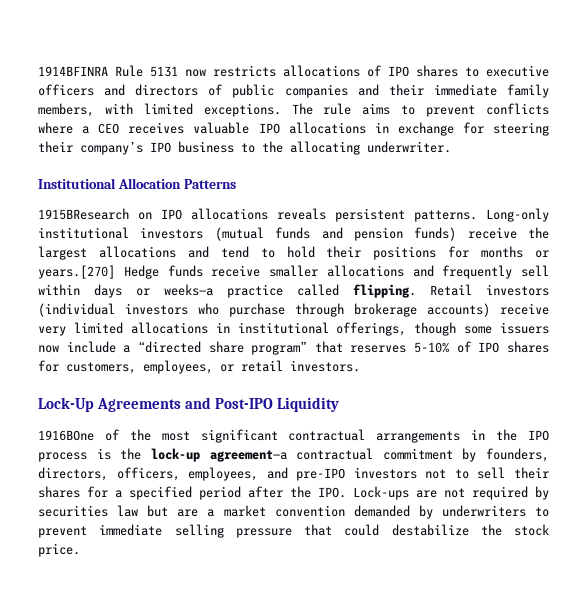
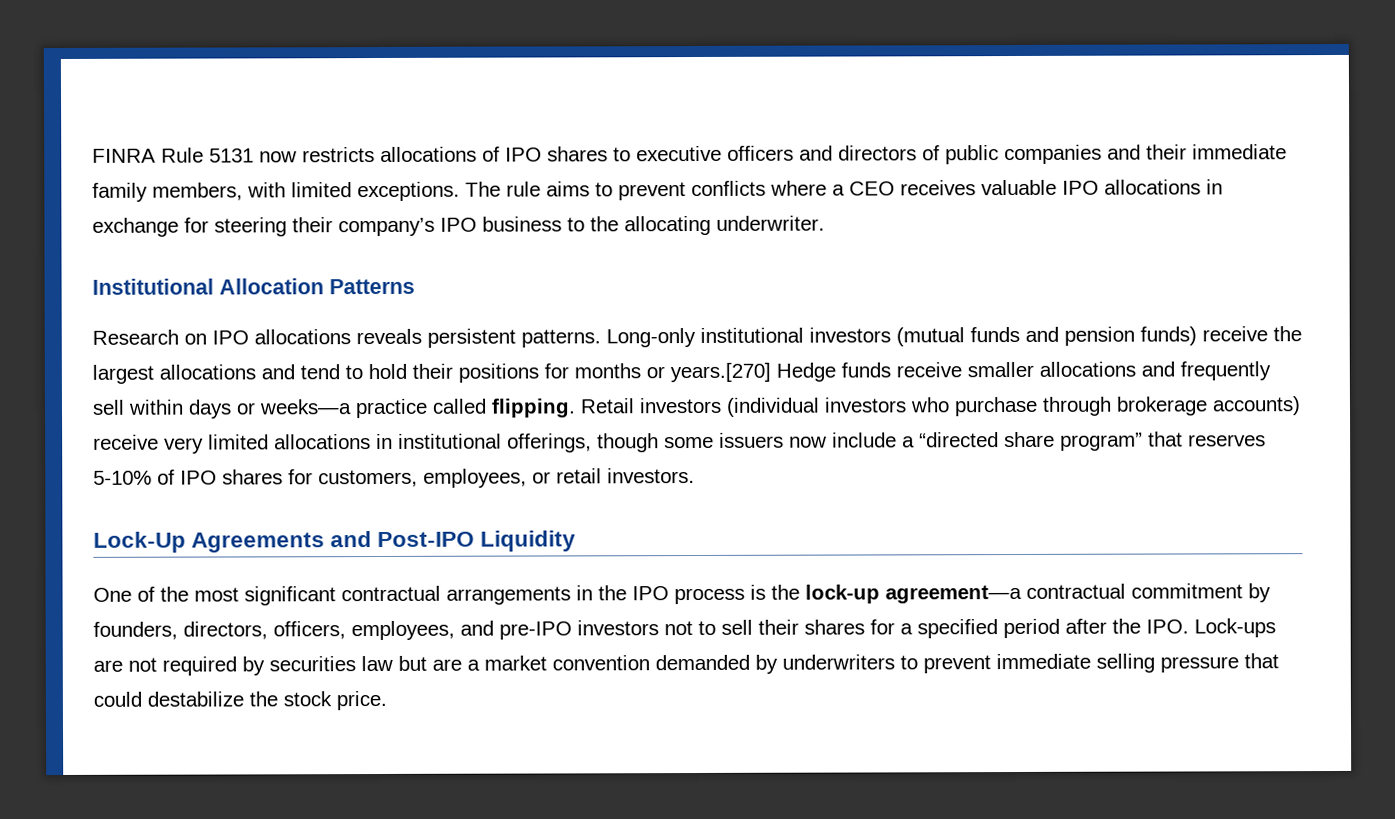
[38,66,108,76] 1914BFINRA -> [92,148,156,163] FINRA
[38,208,129,220] 1915BResearch -> [92,329,179,345] Research
[38,430,94,441] 1916BOne -> [93,587,132,602] One

